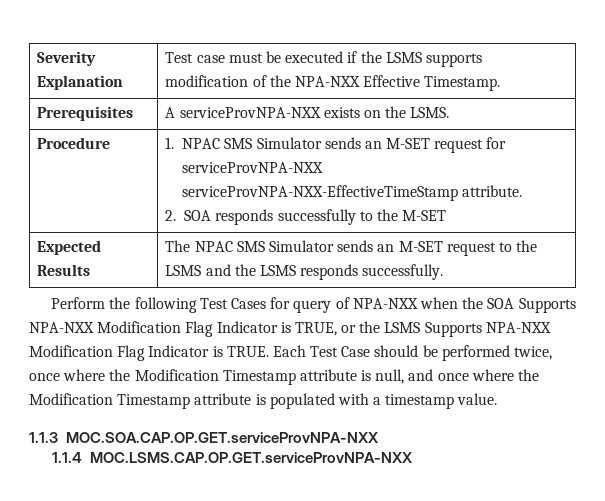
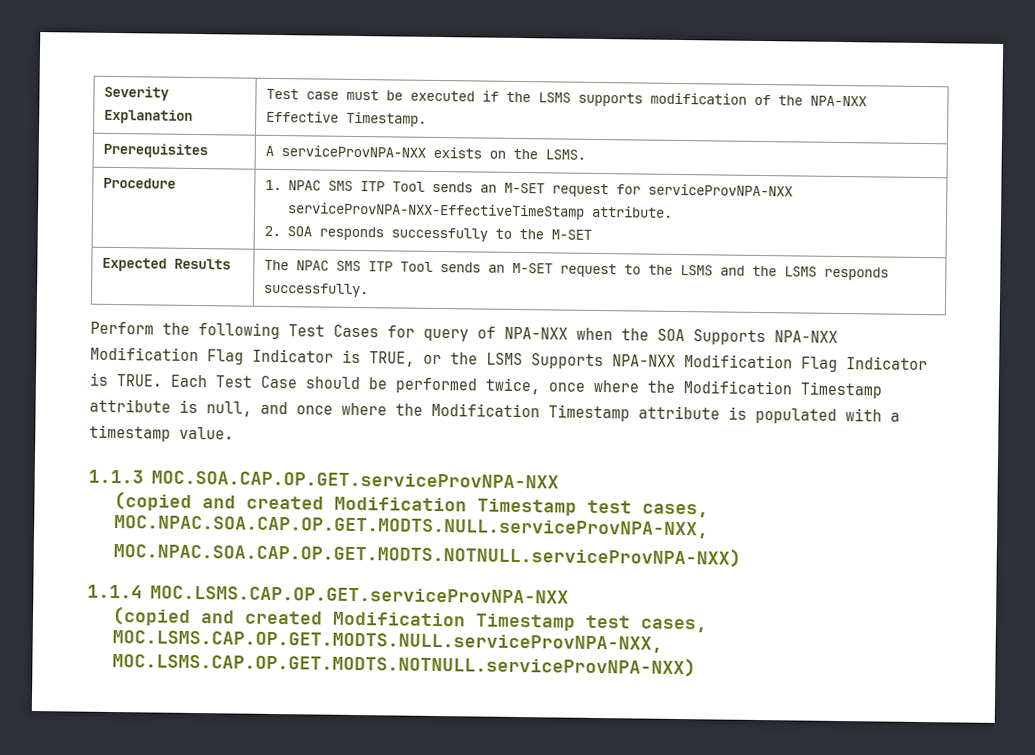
[256,137,322,149] Simulator -> [359,181,425,192] ITP Tool
[268,240,334,252] Simulator -> [368,261,434,272] ITP Tool
[52,452,414,463] 1.1.4 MOC.LSMS.CAP.OP.GET.serviceProvNPA-NXX -> [114,491,710,518] [114,515,710,539] [113,541,742,568] [87,584,569,604] [112,606,709,633] [112,630,664,653] [112,651,697,678] (copied and created Modification Timestamp test cases, MOC.NPAC.SOA.CAP.OP.GET.MODTS.NULL.serviceProvNPA-NXX, // MOC.NPAC.SOA.CAP.OP.GET.MODTS.NOTNULL.serviceProvNPA-NXX) // 1.1.4 MOC.LSMS.CAP.OP.GET.serviceProvNPA-NXX // (copied and created Modification Timestamp test cases, MOC.LSMS.CAP.OP.GET.MODTS.NULL.serviceProvNPA-NXX, MOC.LSMS.CAP.OP.GET.MODTS.NOTNULL.serviceProvNPA-NXX)

